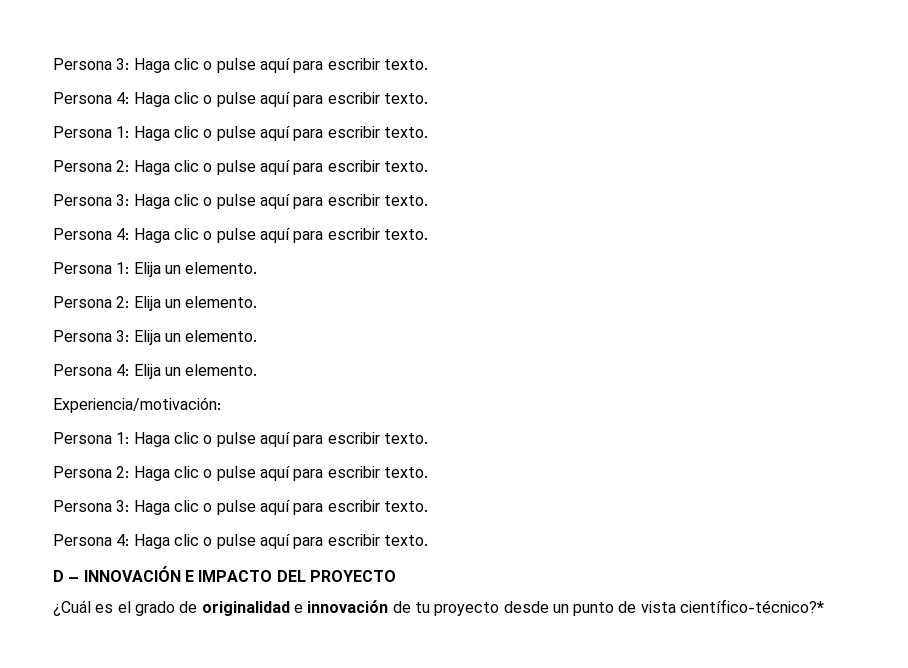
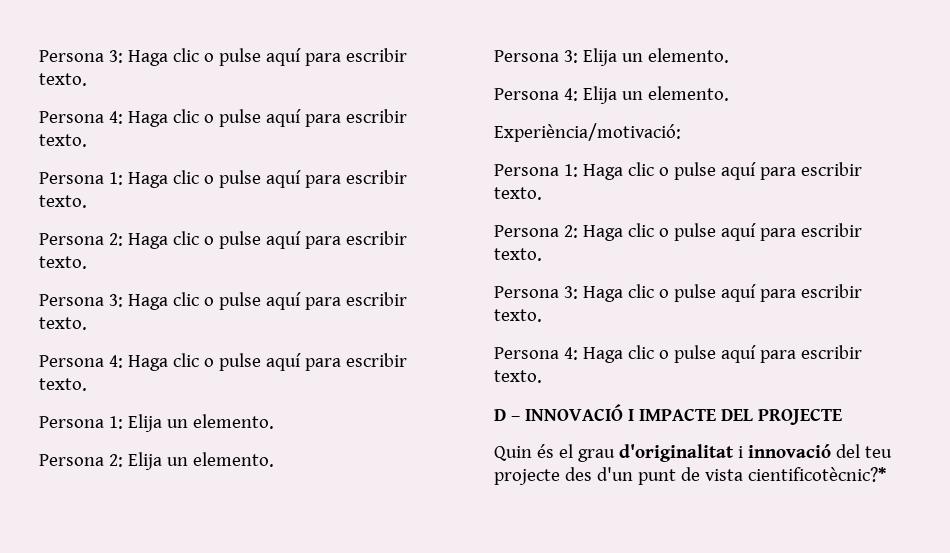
[53,397,221,413] Experiencia/motivación: -> [494,123,681,142] Experiència/motivació:
[83,566,396,582] [53,600,615,616] INNOVACIÓN E IMPACTO DEL PROYECTO // ¿Cuál es el grado de originalidad e innovación de tu proyecto desde un punto -> [524,404,842,425] [494,444,892,462] [494,467,676,485] INNOVACIÓ I IMPACTE DEL PROJECTE // Quin és el grau d'originalitat i innovació del teu projecte des d'un punt
[680,599,825,613] científico-técnico?* -> [747,467,886,482] cientificotècnic?*

